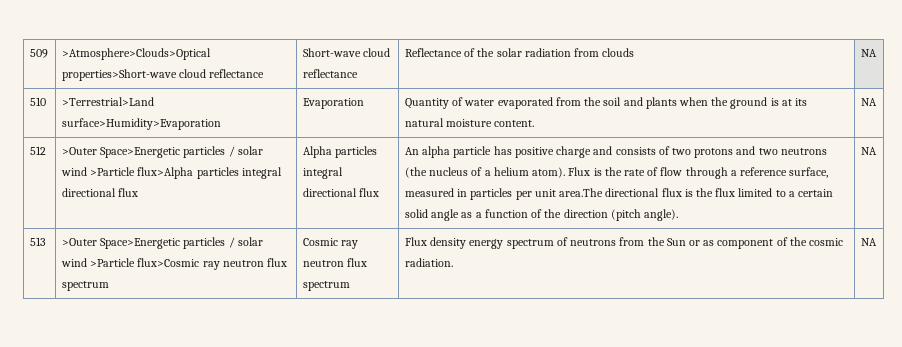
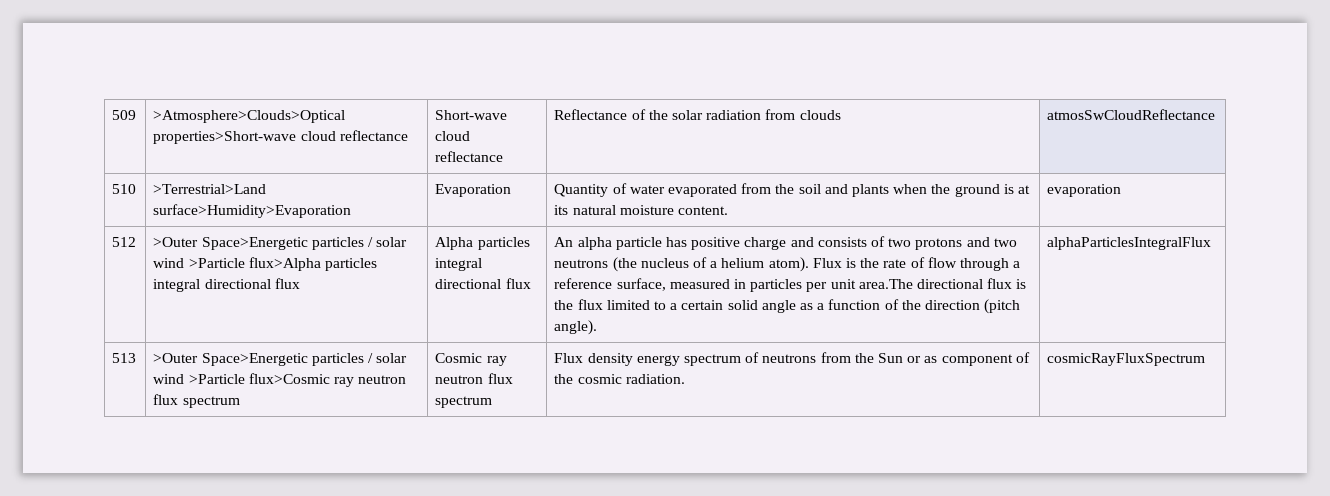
[860,49,877,57] NA -> [1047,109,1216,120] atmosSwCloudReflectance
[860,98,877,106] NA -> [1047,184,1122,197] evaporation
[860,147,877,155] NA -> [1047,237,1212,250] alphaParticlesIntegralFlux
[860,238,877,246] NA -> [1047,353,1206,366] cosmicRayFluxSpectrum

